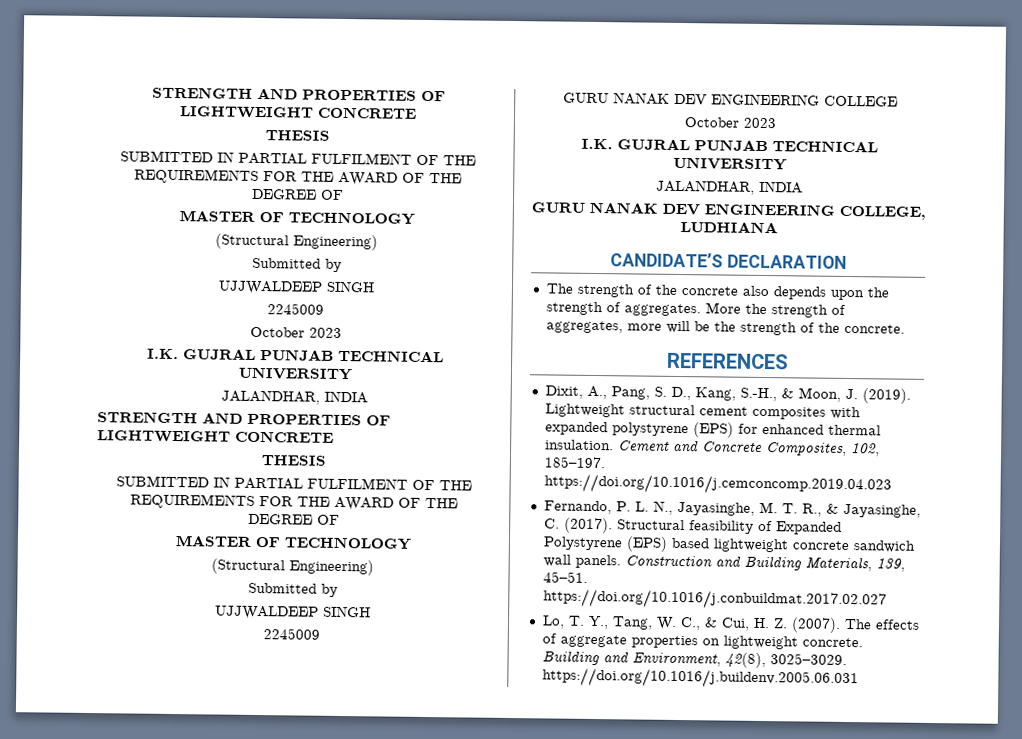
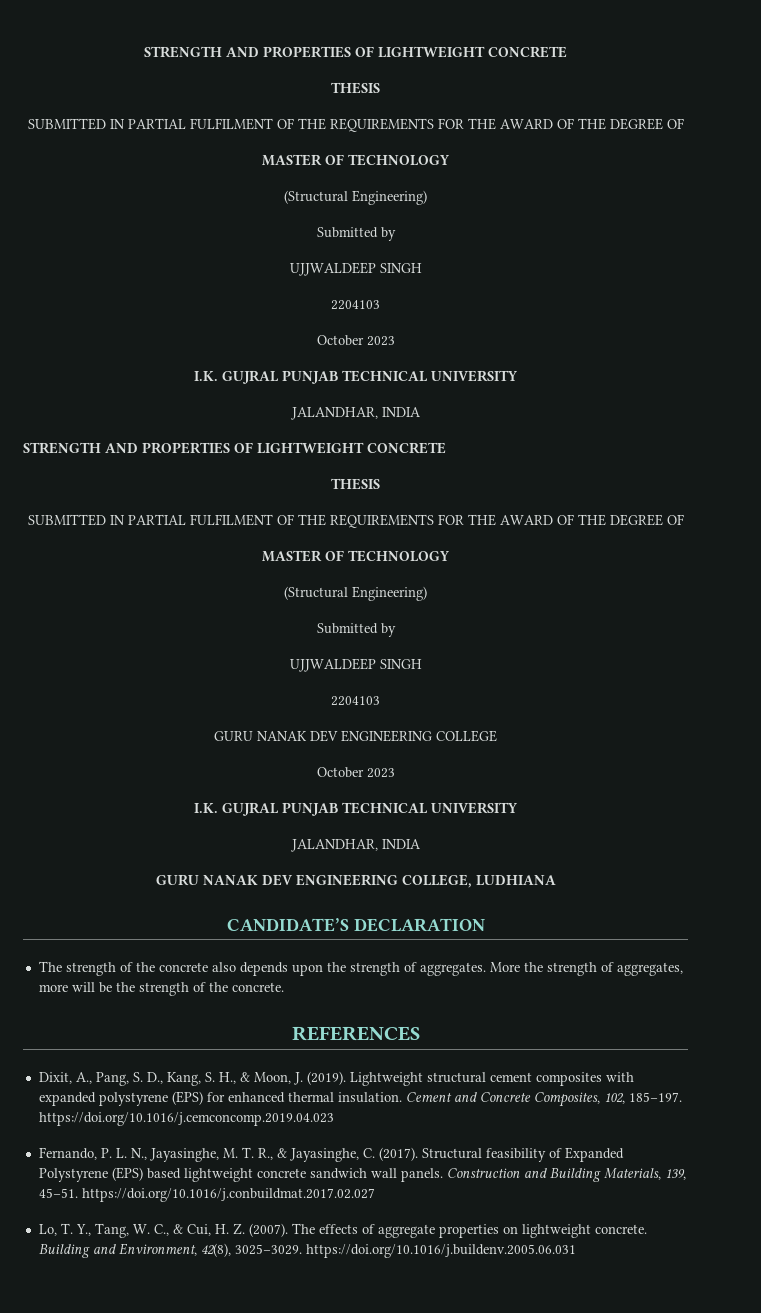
[267,303,324,315] 2245009 -> [331,300,380,310] 2204103
[263,628,320,640] 2245009 -> [331,696,380,706] 2204103
[739,387,777,402] S.-H., -> [204,1072,236,1084] S. H.,

